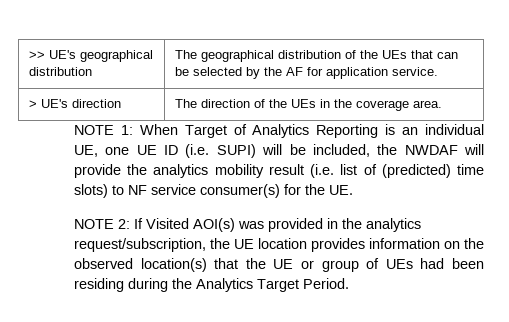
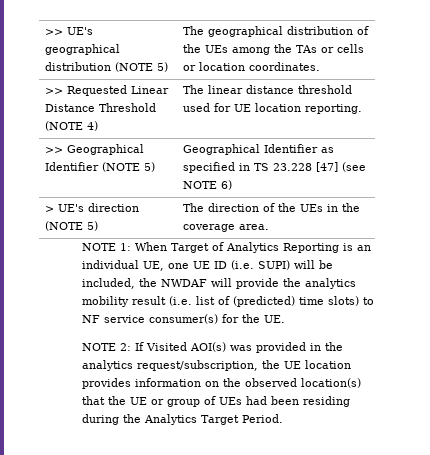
(93, 71) none -> [115,62,169,72] (NOTE 5)
[411,50,459,59] [175,67,439,79] that can be selected by the AF for application service. -> [232,44,365,55] [183,62,321,71] [45,85,170,96] [45,103,157,112] [45,121,99,131] [183,85,353,94] [183,103,363,114] [45,144,145,155] [45,162,156,172] [183,144,335,155] [183,162,367,173] [183,180,233,190] among the TAs or cells or location coordinates. // >> Requested Linear Distance Threshold (NOTE 4) | The linear distance threshold used for UE location reporting. // >> Geographical Identifier (NOTE 5) | Geographical Identifier as specified in TS 23.228 [47] (see NOTE 6)
(122, 103) none -> [45,221,99,231] (NOTE 5)

